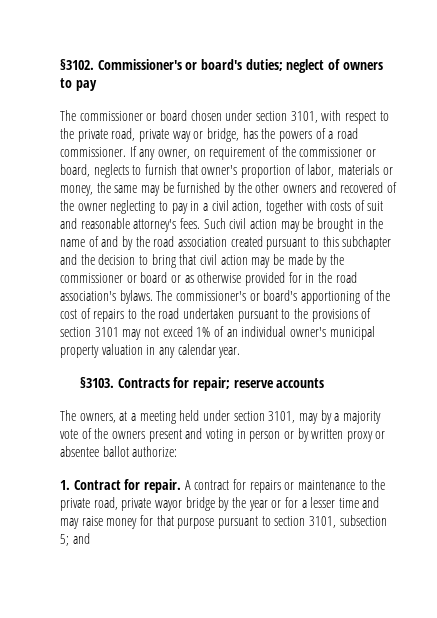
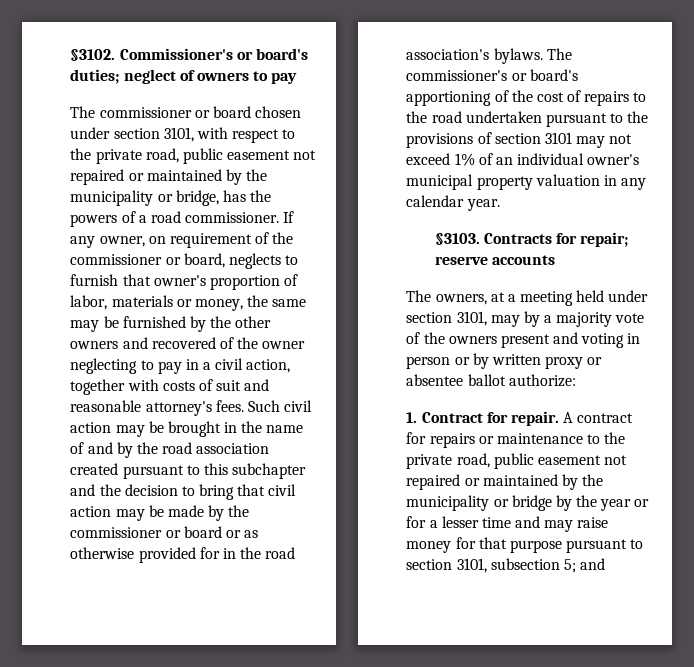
[139,129,191,142] private way -> [182,148,317,164] [70,169,268,185] [70,190,154,206] public easement not repaired or maintained by the municipality
[121,498,183,511] private wayor -> [493,453,628,469] [406,474,604,490] [406,495,509,511] public easement not repaired or maintained by the municipality or

